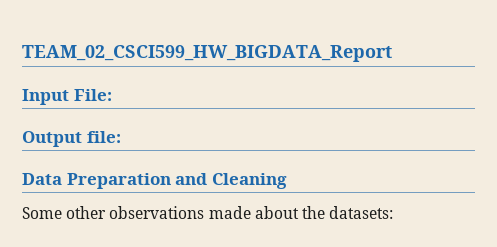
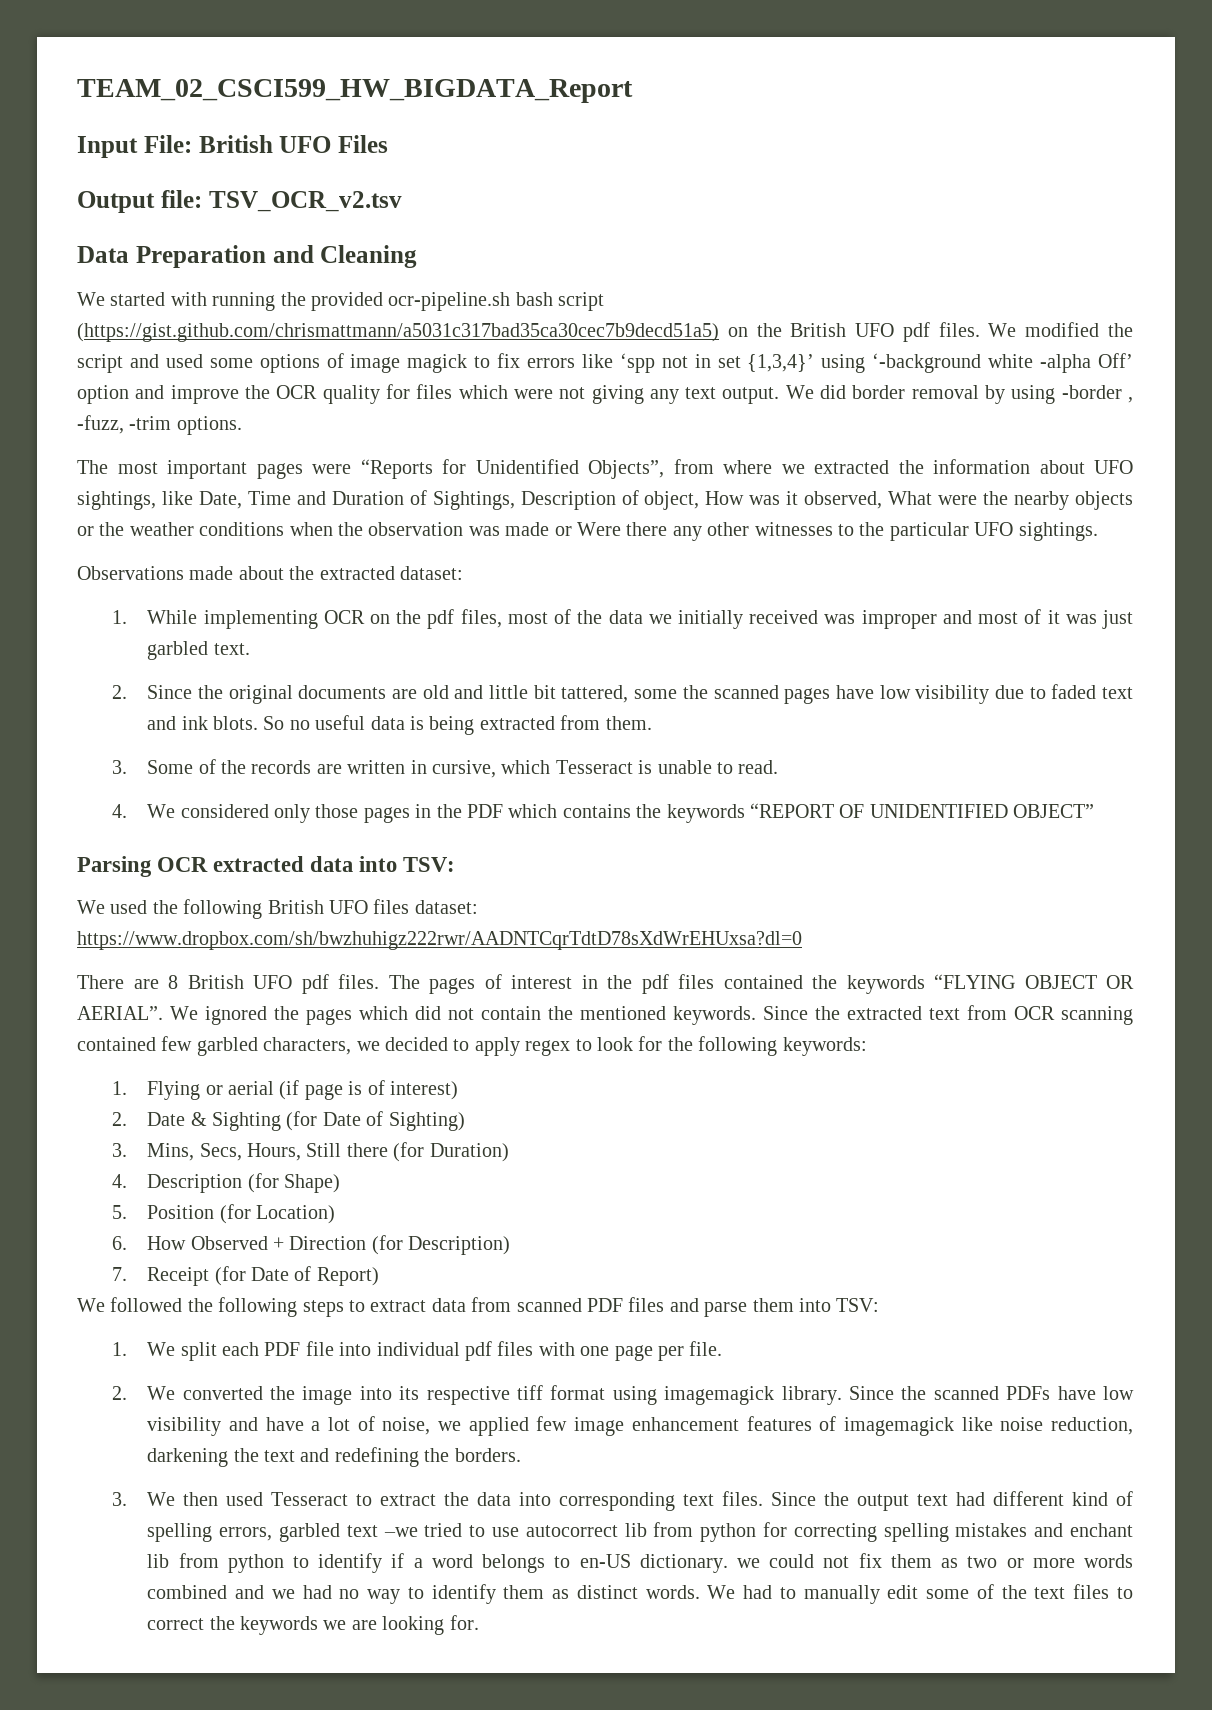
(112, 95) none -> [198,135,388,153] British UFO Files
(121, 137) none -> [208,191,402,212] TSV_OCR_v2.tsv
[22,206,394,219] Some other observations made about the datasets: -> [77,292,605,311] [77,322,1134,342] [77,353,1134,373] [77,384,1134,404] [77,415,242,435] [77,459,1133,479] [77,490,1133,510] [77,522,1098,541] [77,566,463,580] [112,609,1133,629] [147,641,250,660] [112,684,1134,704] [147,715,652,735] [112,759,779,778] [112,803,1095,823] [77,856,456,877] [77,899,478,919] [77,931,802,950] [77,974,1134,994] [77,1005,1133,1025] [77,1036,867,1056] [112,1080,459,1100] [112,1111,465,1131] [112,1142,509,1162] [112,1173,341,1193] [112,1204,336,1224] [112,1235,511,1255] [112,1266,379,1286] [77,1297,880,1317] [112,1341,723,1361] [112,1385,1135,1405] [147,1416,1133,1436] [147,1447,521,1467] [112,1491,1133,1511] [147,1522,1133,1542] [147,1553,1133,1573] [147,1584,1133,1604] [147,1615,479,1635] We started with running the provided ocr-pipeline.sh bash script (https://gist.github.com/chrismattmann/a5031c317bad35ca30cec7b9decd51a5) on the British UFO pdf files. We modified the script and used some options of image magick to fix errors like ‘spp not in set {1,3,4}’ using ‘-background white -alpha Off’ option and improve the OCR quality for files which were not giving any text output. We did border removal by using -border , -fuzz, -trim options. // The most important pages were “Reports for Unidentified Objects”, from where we extracted the information about UFO sightings, like Date, Time and Duration of Sightings, Description of object, How was it observed, What were the nearby objects or the weather conditions when the observation was made or Were there any other witnesses to the particular UFO sightings. // Observations made about the extracted dataset: // 1. While implementing OCR on the pdf files, most of the data we initially received was improper and most of it was just garbled text. // 2. Since the original documents are old and little bit tattered, some the scanned pages have low visibility due to faded text and ink blots. So no useful data is being extracted from them. // 3. Some of the records are written in cursive, which Tesseract is unable to read. // 4. We considered only those pages in the PDF which contains the keywords “REPORT OF UNIDENTIFIED OBJECT” // Parsing OCR extracted data into TSV: // We used the following British UFO files dataset: https://www.dropbox.com/sh/bwzhuhigz222rwr/AADNTCqrTdtD78sXdWrEHUxsa?dl=0 // There are 8 British UFO pdf files. The pages of interest in the pdf files contained the keywords “FLYING OBJECT OR AERIAL”. We ignored the pages which did not contain the mentioned keywords. Since the extracted text from OCR scanning contained few garbled characters, we decided to apply regex to look for the following keywords: // 1. Flying or aerial (if page is of interest) // 2. Date & Sighting (for Date of Sighting) // 3. Mins, Secs, Hours, Still there (for Duration) // 4. Description (for Shape) // 5. Position (for Location) // 6. How Observed + Direction (for Description) // 7. Receipt (for Date of Report) // We followed the following steps to extract data from scanned PDF files and parse them into TSV: // 1. We split each PDF file into individual pdf files with one page per file. // 2. We converted the image into its respective tiff format using imagemagick library. Since the scanned PDFs have low visibility and have a lot of noise, we applied few image enhancement features of imagemagick like noise reduction, darkening the text and redefining the borders. // 3. We then used Tesseract to extract the data into corresponding text files. Since the output text had different kind of spelling errors, garbled text –we tried to use autocorrect lib from python for correcting spelling mistakes and enchant lib from python to identify if a word belongs to en-US dictionary. we could not fix them as two or more words combined and we had no way to identify them as distinct words. We had to manually edit some of the text files to correct the keywords we are looking for.

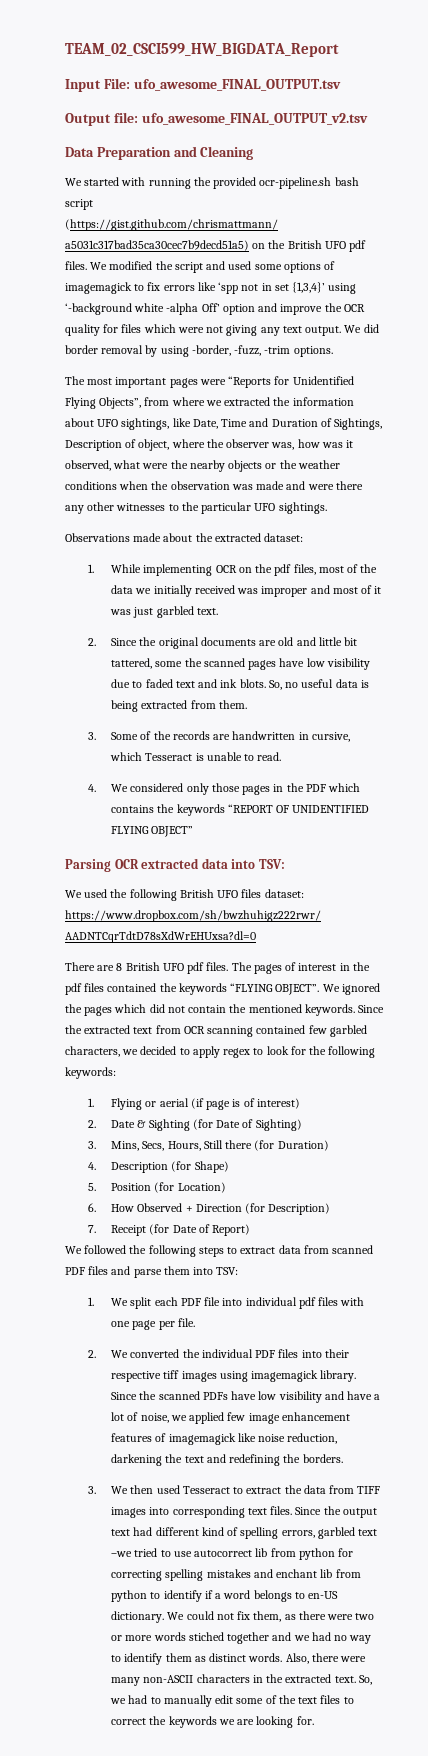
[198,135,388,153] British UFO Files -> [133,79,341,91] ufo_awesome_FINAL_OUTPUT.tsv
[208,191,402,212] TSV_OCR_v2.tsv -> [141,113,368,125] ufo_awesome_FINAL_OUTPUT_v2.tsv
[350,354,468,373] image magick -> [65,282,132,294] imagemagick
[1061,385,1134,403] -border , -> [191,345,231,356] -border,
(579, 466) none -> [65,397,96,409] Flying
[705,491,745,505] How -> [171,439,320,450] where the observer was, how
[888,491,933,505] What -> [113,460,141,469] what
[554,522,621,536] or Were -> [286,481,334,490] and were
[263,716,285,730] So -> [268,680,282,690] So,
[347,760,406,774] written -> [232,731,296,740] handwritten
(1008, 811) none -> [111,826,150,834] FLYING
[1024,975,1134,989] [77,1006,163,1020] OBJECT OR AERIAL”. -> [275,984,320,995] OBJECT”.
[302,1386,420,1405] image into its -> [201,1349,349,1358] individual PDF files into their
[550,1385,606,1400] format -> [181,1371,217,1382] images
(512, 1499) none -> [329,1485,381,1494] [111,1507,147,1518] from TIFF images
[736,1558,760,1568] we -> [167,1612,185,1620] We
[890,1554,959,1568] them as -> [253,1611,354,1622] them, as there were
[147,1585,228,1599] combined -> [188,1632,270,1644] stiched together
[707,1585,736,1599] We -> [285,1653,367,1664] [111,1674,372,1686] [110,1698,127,1704] Also, there were many non-ASCII characters in the extracted text. So, we

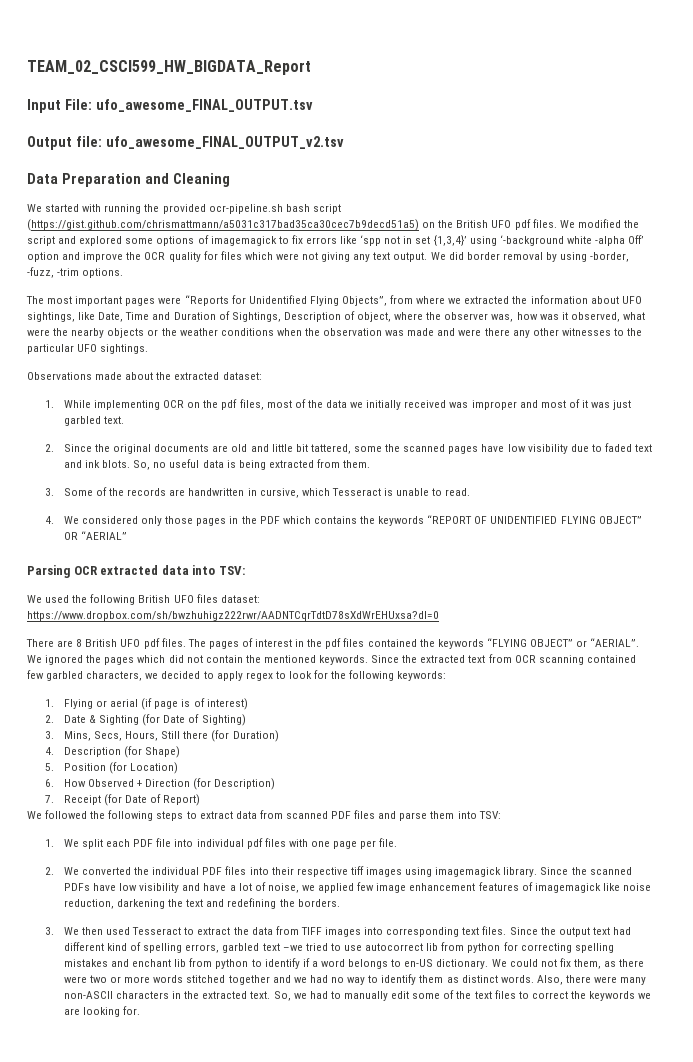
[228,261,252,270] used -> [79,236,123,246] explored
(194, 831) none -> [63,531,128,540] OR “AERIAL”
[275,984,320,995] OBJECT”. -> [529,638,640,647] OBJECT” or “AERIAL”.
[188,1632,224,1641] stiched -> [186,975,226,983] stitched

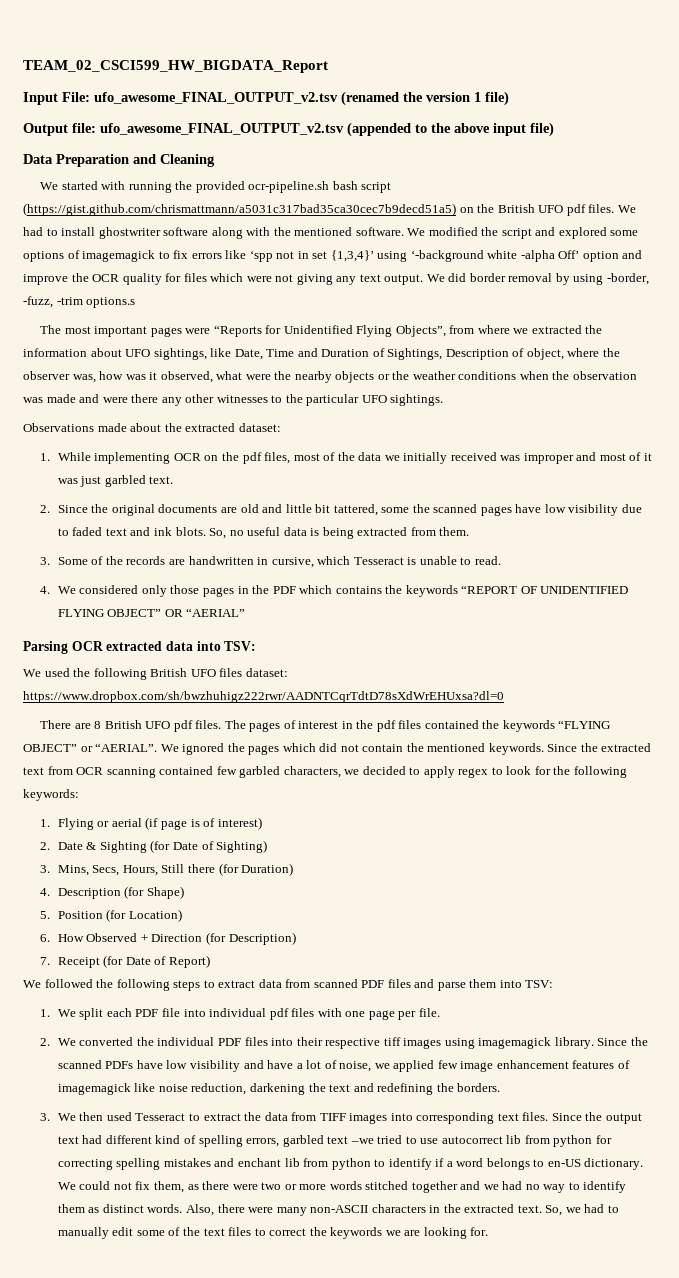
[95,99,313,112] [27,136,344,150] ufo_awesome_FINAL_OUTPUT.tsv // Output file: ufo_awesome_FINAL_OUTPUT_v2.tsv -> [94,91,509,106] [23,122,554,137] ufo_awesome_FINAL_OUTPUT_v2.tsv (renamed the version 1 file) // Output file: ufo_awesome_FINAL_OUTPUT_v2.tsv (appended to the above input file)
(575, 224) none -> [23,227,426,239] had to install ghostwriter software along with the mentioned software. We
[82,268,124,278] options. -> [86,297,136,308] options.s

